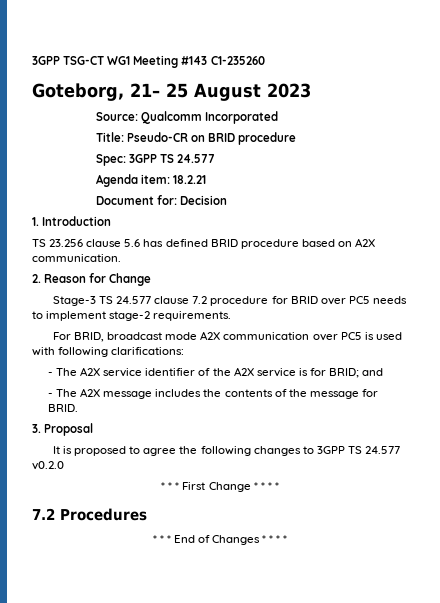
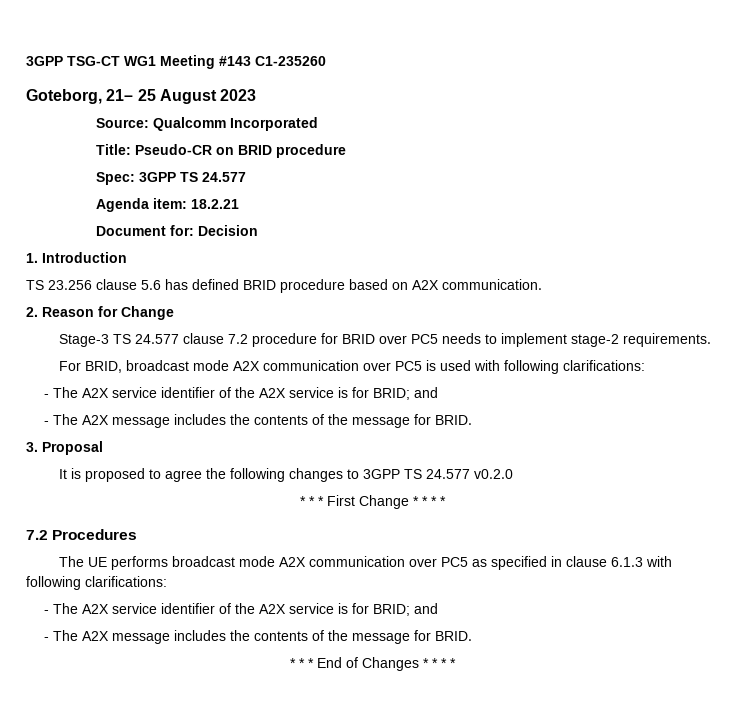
(147, 514) none -> [58,556,672,570] [26,576,167,590] [43,603,438,616] [43,630,472,644] // The UE performs broadcast mode A2X communication over PC5 as specified in clause 6.1.3 with following clarifications: // - The A2X service identifier of the A2X service is for BRID; and // - The A2X message includes the contents of the message for BRID.

